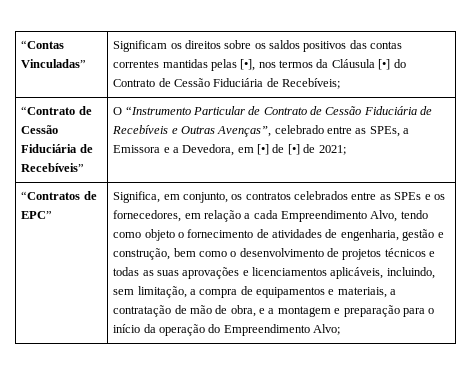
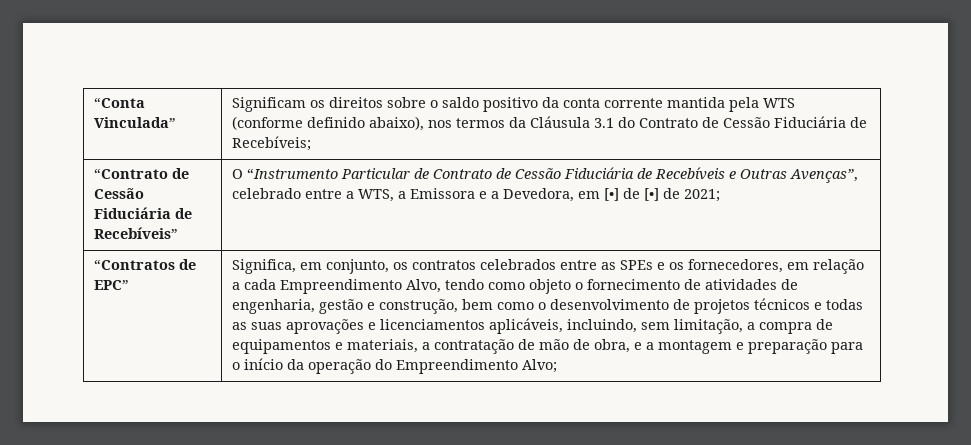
[21,40,65,49] [21,59,87,68] “Contas Vinculadas” -> [94,97,146,108] [94,117,177,128] “Conta Vinculada”
[254,40,403,52] [113,59,256,71] os saldos positivos das contas correntes mantidas pelas [•], -> [430,97,796,112] [232,116,425,131] o saldo positivo da conta corrente mantida pela WTS (conforme definido abaixo),
[378,59,391,70] [•] -> [594,118,615,128] 3.1
[355,126,400,137] as SPEs, -> [346,189,395,202] a WTS,

